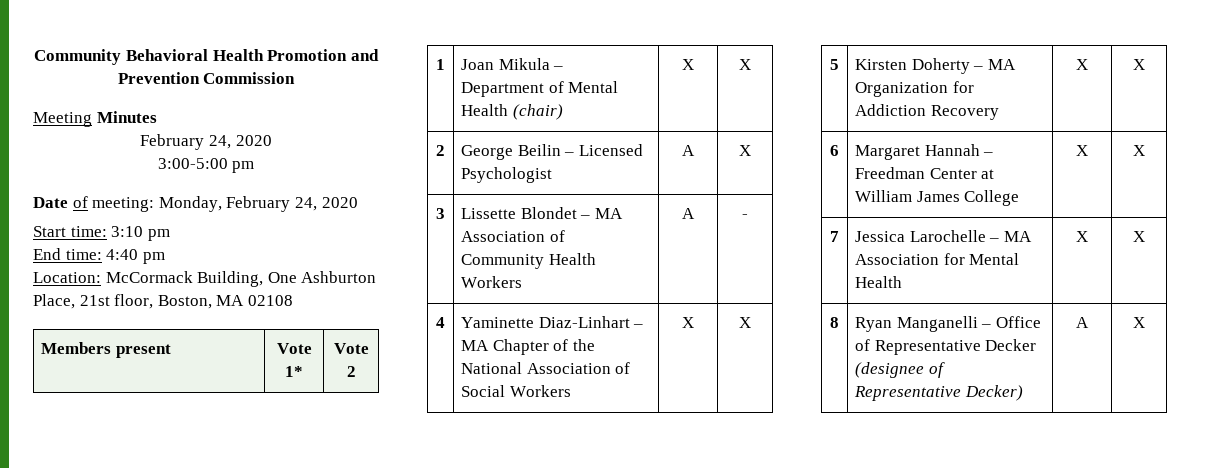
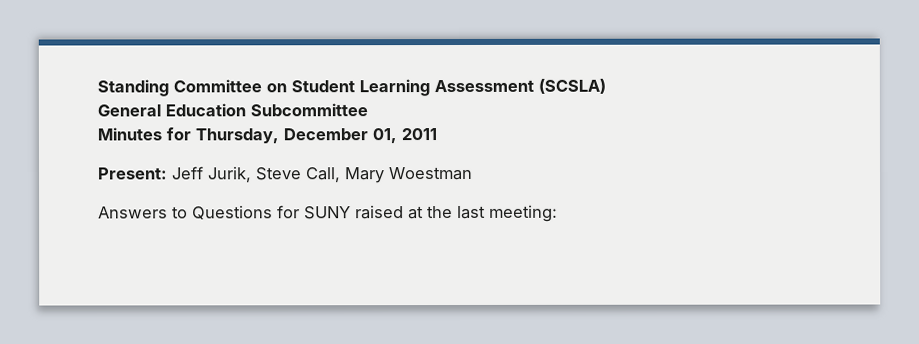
[34,49,379,65] [117,72,296,84] [33,111,157,127] [140,134,272,150] [157,158,255,173] [33,196,358,212] [33,226,170,241] [33,248,165,264] [33,271,377,287] [33,294,293,309] [41,342,171,358] [276,343,312,354] [285,366,303,377] [333,343,369,354] [346,366,356,377] [436,59,445,70] [461,58,564,70] [461,81,619,97] [461,104,563,120] [682,59,694,70] [739,59,751,70] [436,145,445,156] [461,144,644,160] [461,167,553,183] [682,145,695,156] [739,145,751,156] [436,208,445,219] [461,207,624,219] [461,230,565,242] [461,253,596,269] [461,276,523,288] [682,208,695,219] [742,214,748,219] [436,317,445,328] [461,316,644,328] [461,339,596,355] [461,362,631,374] [461,385,571,397] [682,317,694,328] [739,317,751,328] [830,59,839,70] [855,58,1017,74] [855,81,974,97] [855,104,999,120] [1076,59,1088,70] [1133,59,1145,70] [830,145,839,156] [855,144,994,160] [855,167,995,179] [855,190,1020,206] [1076,145,1088,156] [1133,145,1145,156] [830,231,839,242] [855,230,1033,242] [855,253,1020,265] [855,276,903,288] [1076,231,1088,242] [1133,231,1145,242] [830,317,839,328] [855,316,1042,332] [855,339,1037,355] [855,362,945,378] [854,385,1023,401] [1076,317,1089,328] [1133,317,1145,328] Community Behavioral Health Promotion and Prevention Commission // Meeting Minutes // February 24, 2020 // 3:00-5:00 pm // Date of meeting: Monday, February 24, 2020 // Start time: 3:10 pm // End time: 4:40 pm // Location: McCormack Building, One Ashburton Place, 21st floor, Boston, MA 02108 // Members present | Vote 1* | Vote 2 // 1 | Joan Mikula – Department of Mental Health (chair) | X | X // 2 | George Beilin – Licensed Psychologist | A | X // 3 | Lissette Blondet – MA Association of Community Health Workers | A | - // 4 | Yaminette Diaz-Linhart – MA Chapter of the National Association of Social Workers | X | X // 5 | Kirsten Doherty – MA Organization for Addiction Recovery | X | X // 6 | Margaret Hannah – Freedman Center at William James College | X | X // 7 | Jessica Larochelle – MA Association for Mental Health | X | X // 8 | Ryan Manganelli – Office of Representative Decker (designee of Representative Decker) | A | X -> [97,78,606,97] [97,103,368,117] [97,127,437,144] [97,166,473,184] [98,204,558,222] Standing Committee on Student Learning Assessment (SCSLA) // General Education Subcommittee // Minutes for Thursday, December 01, 2011 // Present: Jeff Jurik, Steve Call, Mary Woestman // Answers to Questions for SUNY raised at the last meeting:

